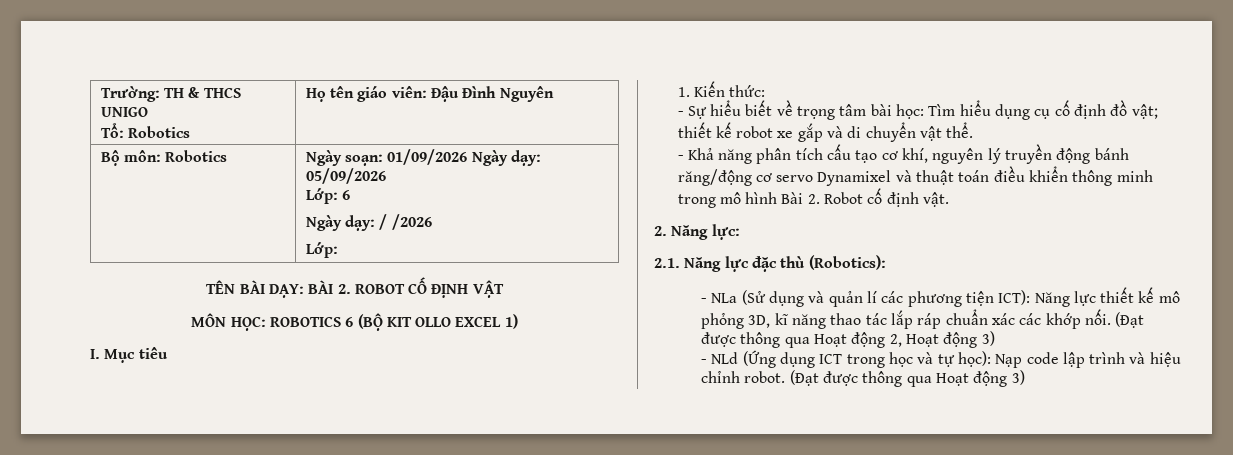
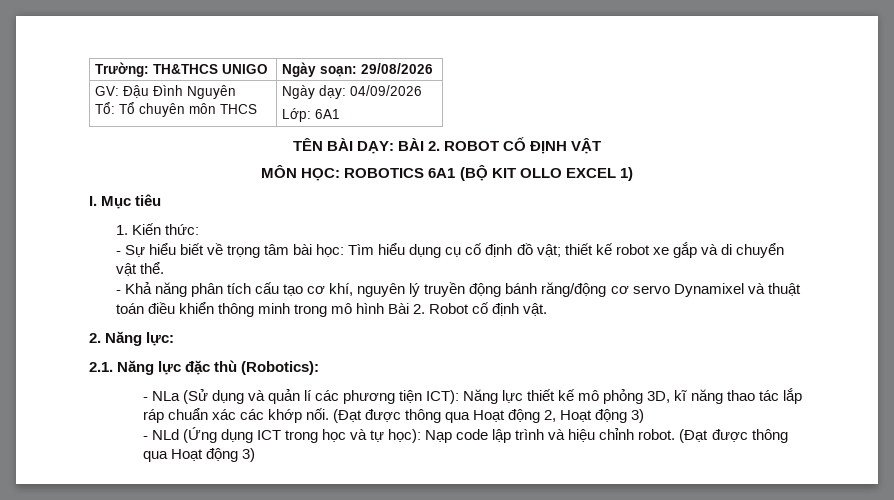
[164,87,241,98] [100,107,148,117] [100,123,191,138] [305,86,554,102] [100,150,228,166] [305,149,542,166] [305,168,386,184] [305,188,351,204] [305,214,432,231] [305,242,338,258] TH & THCS UNIGO // Tổ: Robotics | Họ tên giáo viên: Đậu Đình Nguyên // Bộ môn: Robotics | Ngày soạn: 01/09/2026 Ngày dạy: 05/09/2026 // Lớp: 6 // Ngày dạy: / /2026 // Lớp: -> [153,64,269,74] [282,62,434,77] [95,85,237,99] [95,102,258,117] [282,85,423,99] [282,108,341,122] TH&THCS UNIGO | Ngày soạn: 29/08/2026 // GV: Đậu Đình Nguyên // Tổ: Tổ chuyên môn THCS | Ngày dạy: 04/09/2026 // Lớp: 6A1
[345,317,354,327] 6 -> [428,168,456,178] 6A1

